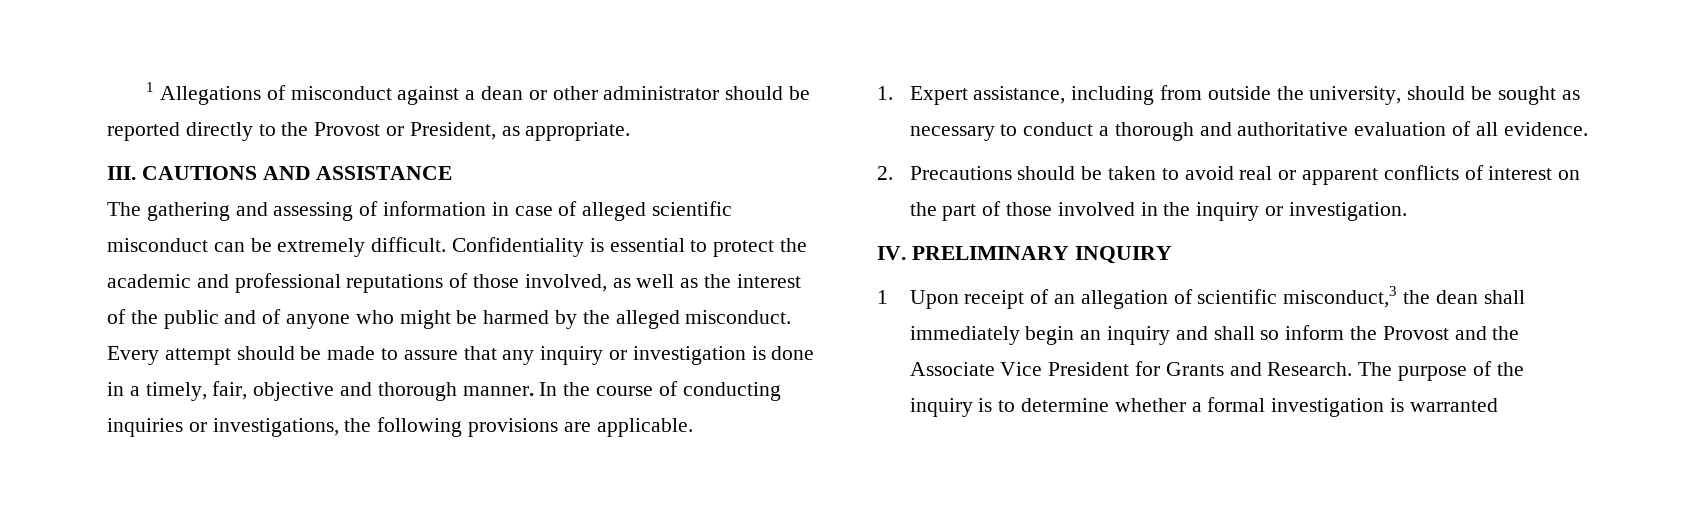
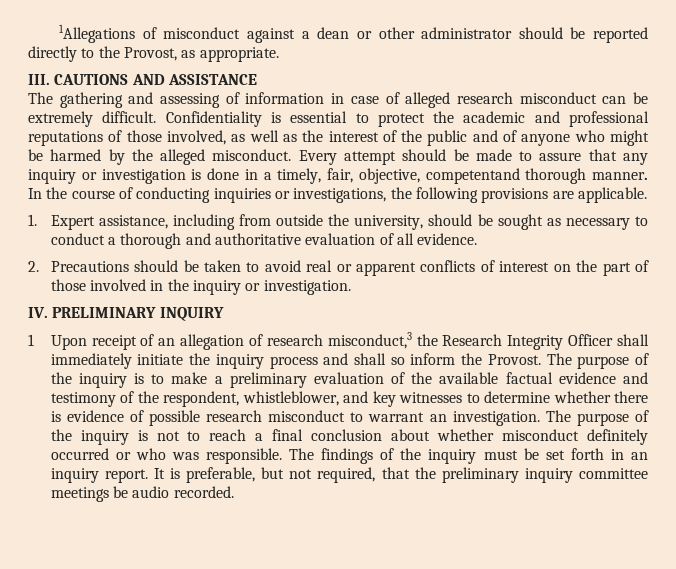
[146,82,262,105] 1 Allegations -> [59,24,136,43] 1Allegations
[314,122,496,140] Provost or President, -> [123,47,177,61] Provost,
[652,201,733,216] scientific -> [456,92,513,104] research
[253,382,373,401] objective and -> [358,168,520,184] objective, competentand
[1197,289,1278,304] scientific -> [266,334,323,346] research
[1435,290,1525,304] [909,326,1171,345] dean shall immediately begin an inquiry -> [442,334,649,350] [50,353,318,369] Research Integrity Officer shall immediately initiate the inquiry process
[1382,326,1520,340] [909,361,1353,376] Provost and the Associate Vice President for Grants and Research. -> [487,354,541,365] Provost.
[1021,397,1498,417] determine whether a formal investigation is warranted -> [171,372,648,388] [50,391,648,407] [50,410,649,426] [50,429,649,445] [50,448,649,464] [50,467,648,483] [50,486,234,502] make a preliminary evaluation of the available factual evidence and testimony of the respondent, whistleblower, and key witnesses to determine whether there is evidence of possible research misconduct to warrant an investigation. The purpose of the inquiry is not to reach a final conclusion about whether misconduct definitely occurred or who was responsible. The findings of the inquiry must be set forth in an inquiry report. It is preferable, but not required, that the preliminary inquiry committee meetings be audio recorded.

